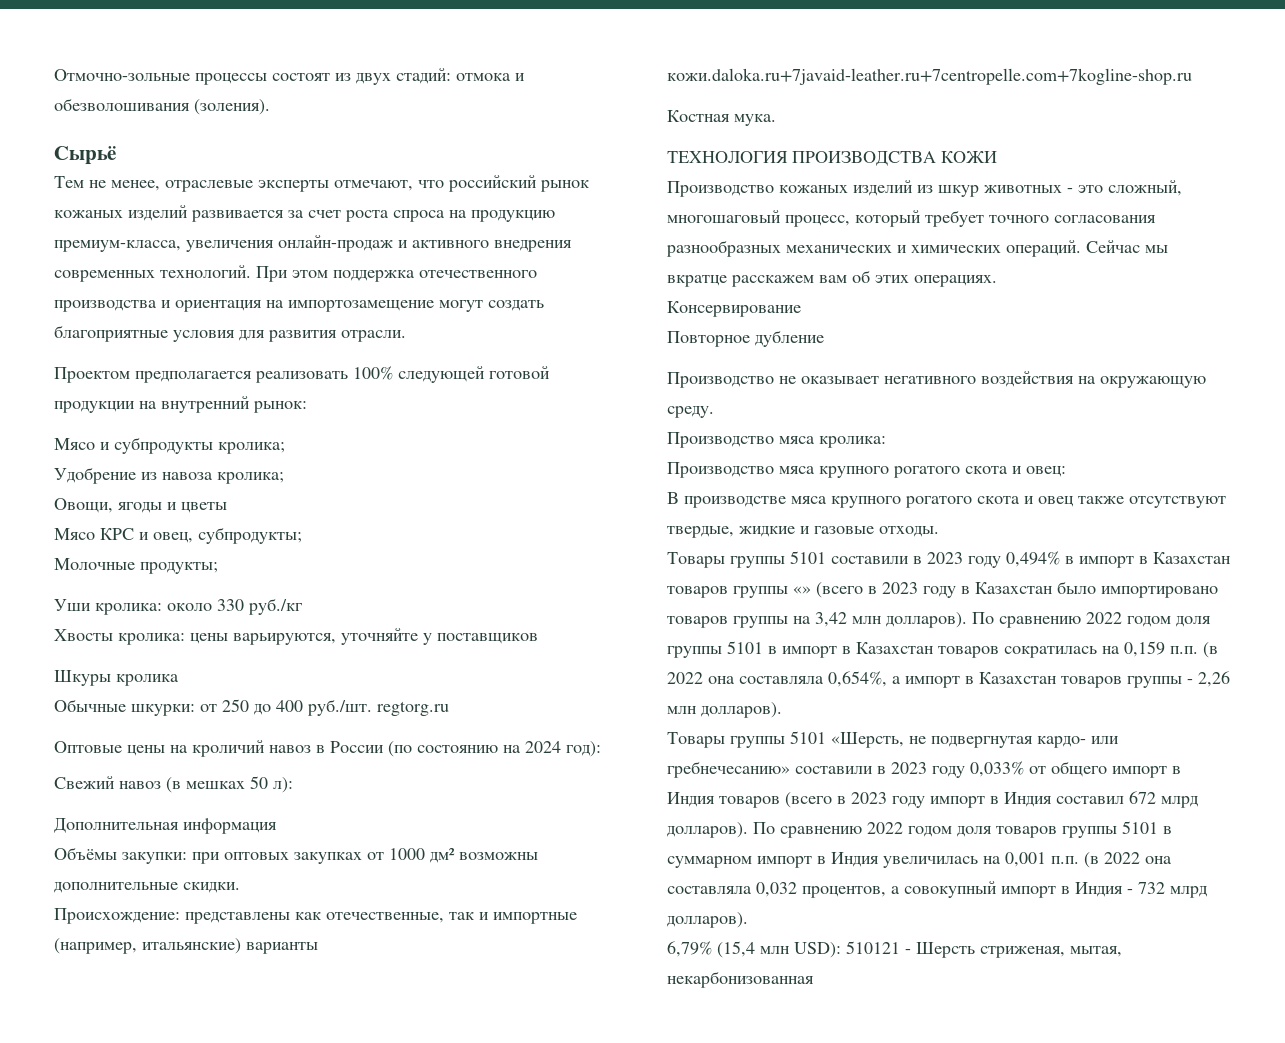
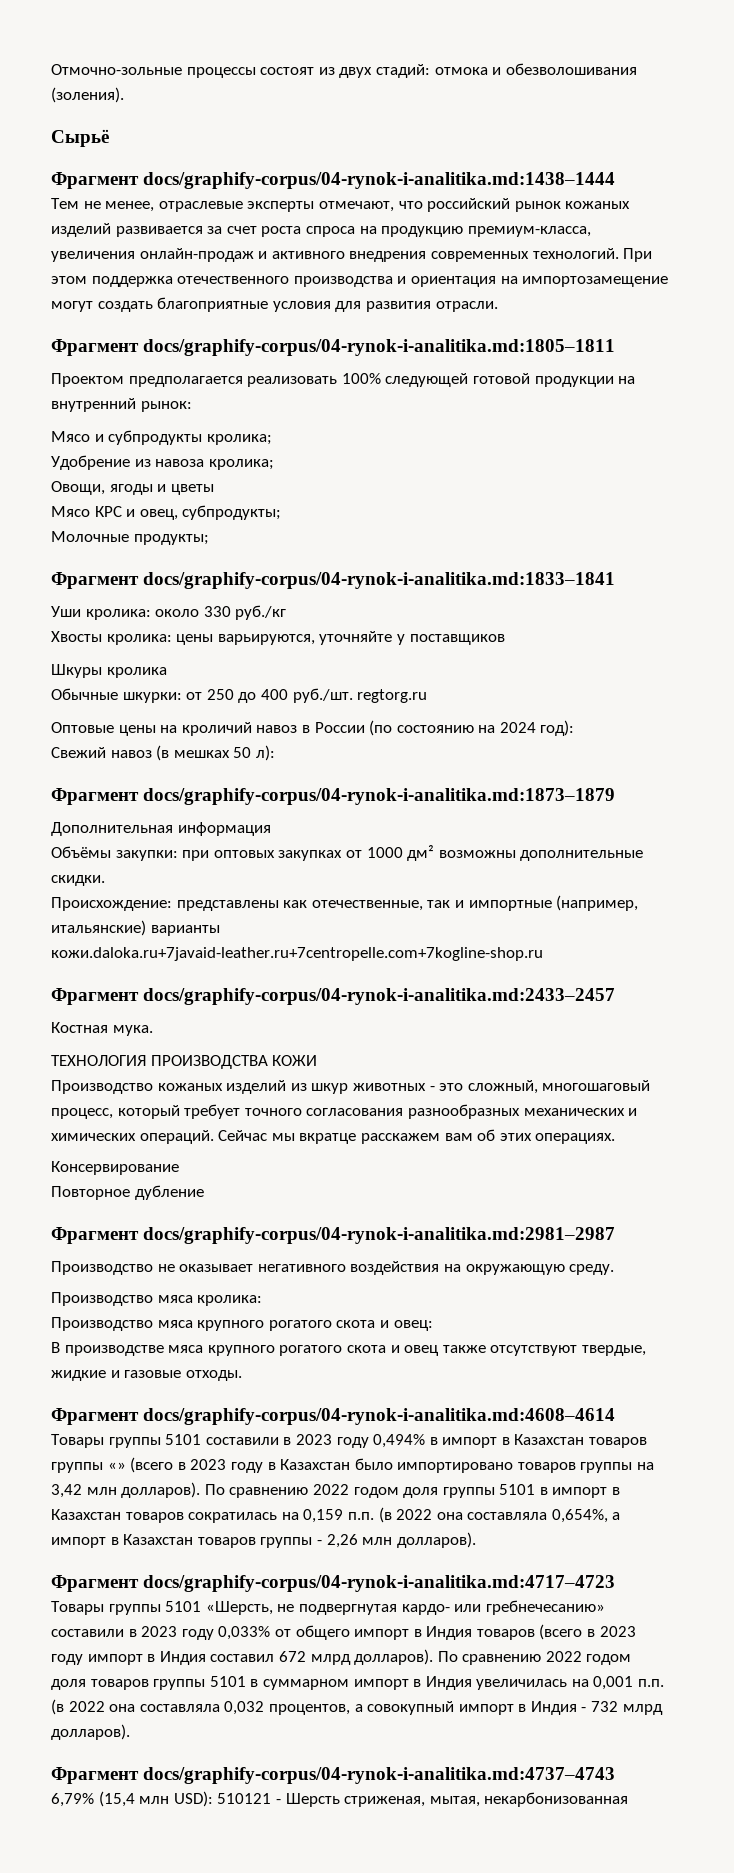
(116, 155) none -> [51,172,616,189] // Фрагмент docs/graphify-corpus/04-rynok-i-analitika.md:1438–1444
(406, 336) none -> [51,339,616,356] // Фрагмент docs/graphify-corpus/04-rynok-i-analitika.md:1805–1811
(218, 568) none -> [51,572,616,589] // Фрагмент docs/graphify-corpus/04-rynok-i-analitika.md:1833–1841
(293, 785) none -> [51,788,616,805] // Фрагмент docs/graphify-corpus/04-rynok-i-analitika.md:1873–1879
(1192, 76) none -> [51,988,616,1005] // Фрагмент docs/graphify-corpus/04-rynok-i-analitika.md:2433–2457
(824, 338) none -> [51,1227,616,1244] // Фрагмент docs/graphify-corpus/04-rynok-i-analitika.md:2981–2987
(939, 531) none -> [51,1408,616,1425] // Фрагмент docs/graphify-corpus/04-rynok-i-analitika.md:4608–4614
(782, 710) none -> [51,1575,616,1592] // Фрагмент docs/graphify-corpus/04-rynok-i-analitika.md:4717–4723
(748, 920) none -> [51,1767,616,1784] // Фрагмент docs/graphify-corpus/04-rynok-i-analitika.md:4737–4743

